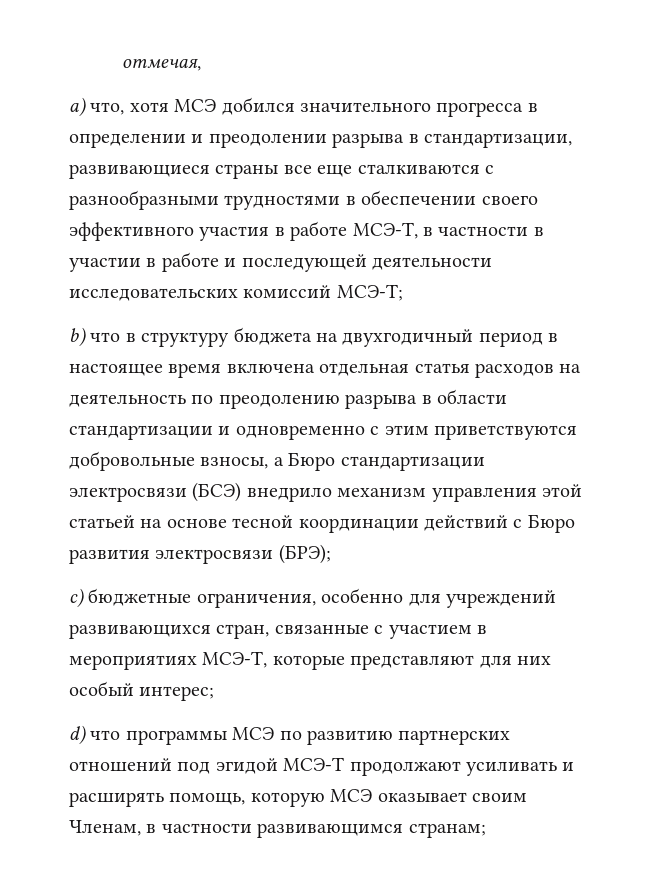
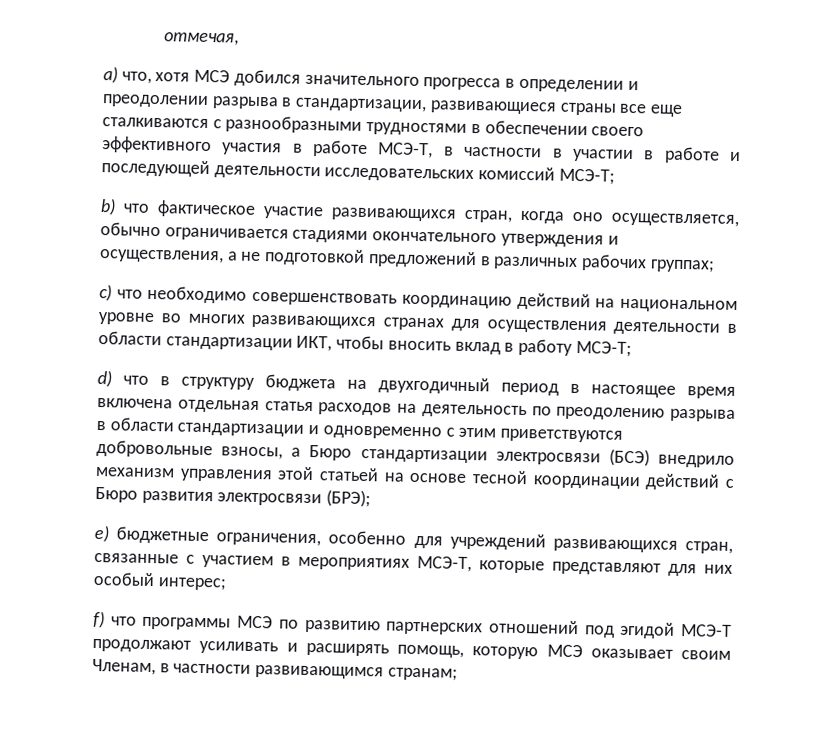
(121, 337) none -> [157,200,739,228] [100,222,619,248] [99,248,715,273] [99,284,739,314] [98,311,737,336] [98,330,632,358] [97,369,149,388] фактическое участие развивающихся стран, когда оно осуществляется, обычно ограничивается стадиями окончательного утверждения и осуществления, а не подготовкой предложений в различных рабочих группах; // c) что необходимо совершенствовать координацию действий на национальном уровне во многих развивающихся странах для осуществления деятельности в области стандартизации ИКТ, чтобы вносить вклад в работу МСЭ-T; // d) что
[69,588,84,608] c) -> [94,524,110,543] e)
[69,725,86,745] d) -> [93,610,105,629] f)

